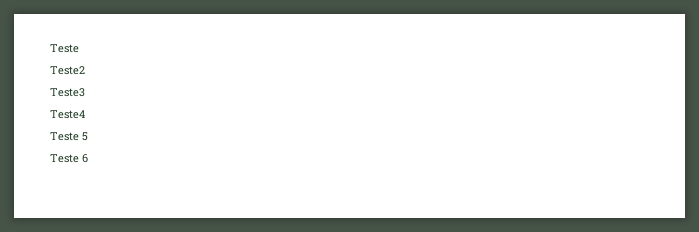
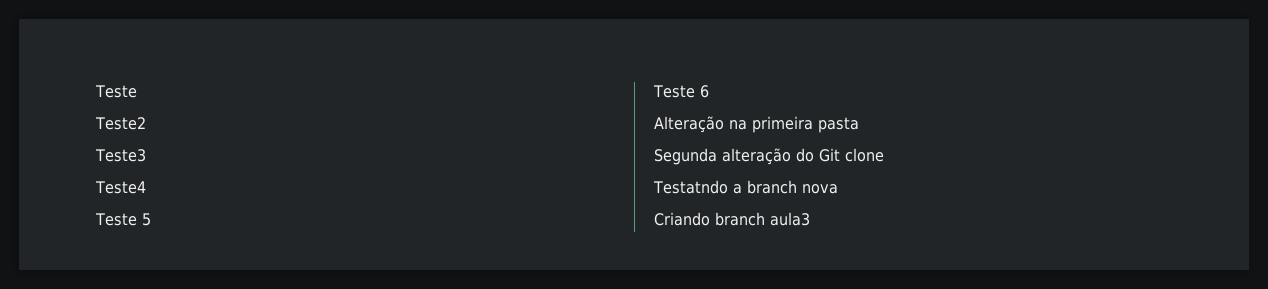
(88, 158) none -> [654,116,859,133] [654,148,884,165] [653,180,838,194] [654,212,810,226] // Alteração na primeira pasta // Segunda alteração do Git clone // Testatndo a branch nova // Criando branch aula3

